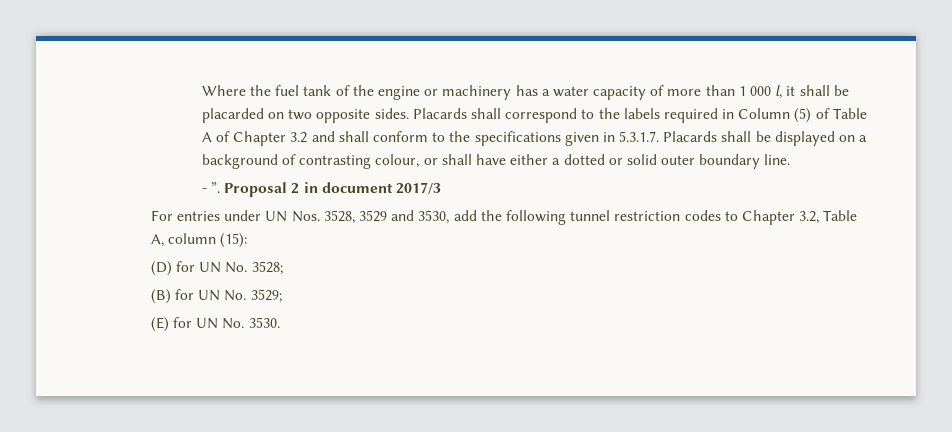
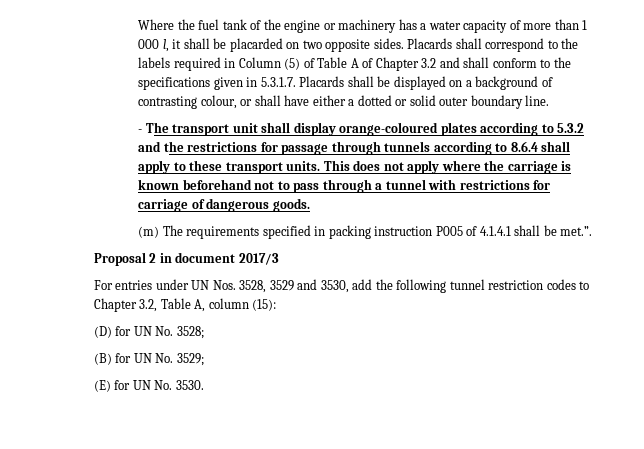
[211,182,221,193] ”. -> [145,122,585,136] [138,141,571,155] [138,160,572,174] [138,179,551,193] [138,198,310,212] [138,225,593,239] The transport unit shall display orange-coloured plates according to 5.3.2 and the restrictions for passage through tunnels according to 8.6.4 shall apply to these transport units. This does not apply where the carriage is known beforehand not to pass through a tunnel with restrictions for carriage of dangerous goods. // (m) The requirements specified in packing instruction P005 of 4.1.4.1 shall be met.”. //

